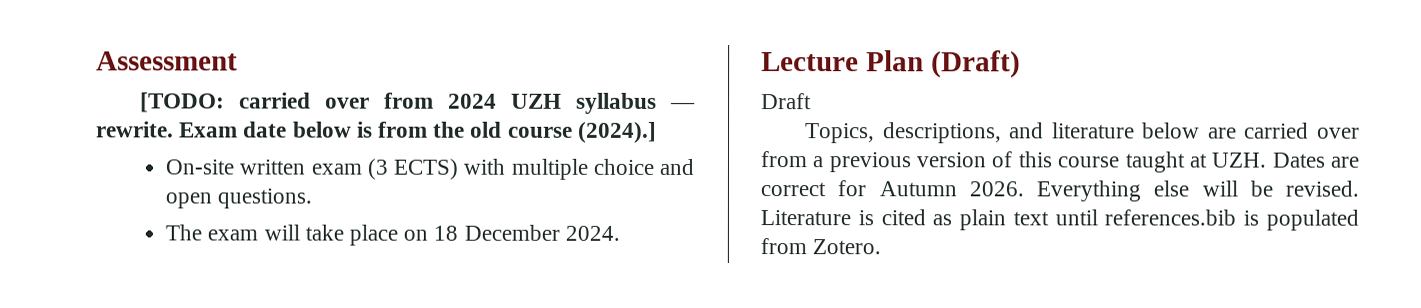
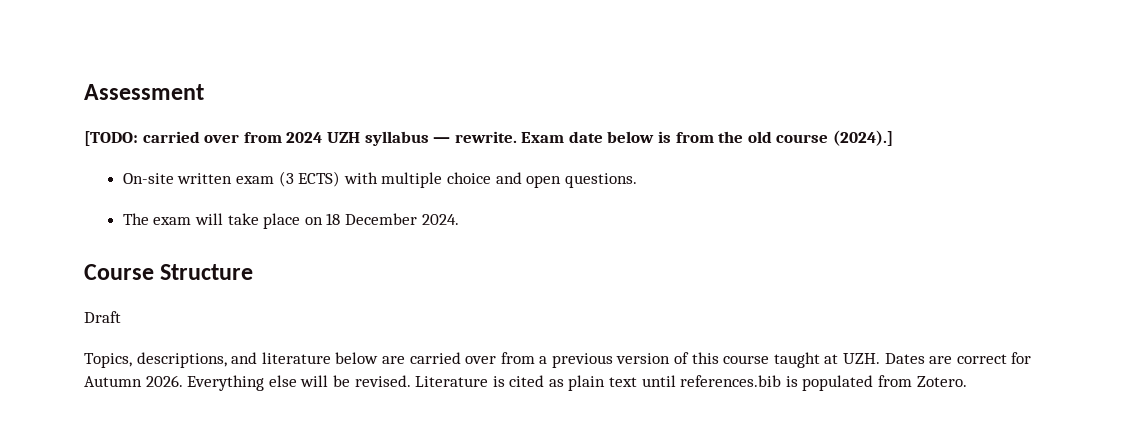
[761,50,1021,79] Lecture Plan (Draft) -> [84,264,254,280] Course Structure

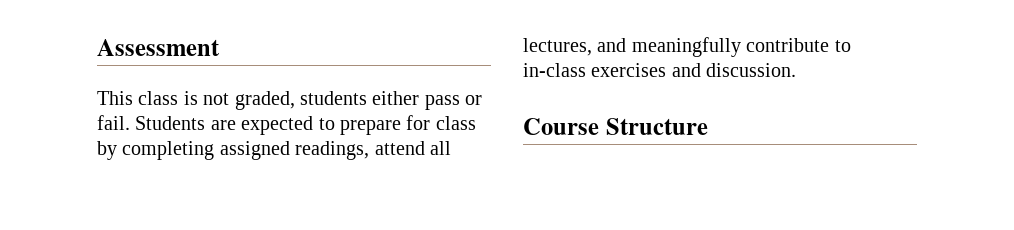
[84,130,894,146] [122,171,637,188] [122,213,459,229] [84,264,254,280] [84,311,121,323] [84,352,1032,368] [84,375,967,391] [TODO: carried over from 2024 UZH syllabus — rewrite. Exam date below is from the old course (2024).] // On-site written exam (3 ECTS) with multiple choice and open questions. // The exam will take place on 18 December 2024. // Course Structure // Draft // Topics, descriptions, and literature below are carried over from a previous version of this course taught at UZH. Dates are correct for Autumn 2026. Everything else will be revised. Literature is cited as plain text until references.bib is populated from Zotero. -> [97,91,483,110] [97,115,476,135] [97,141,451,160] [523,37,851,57] [523,63,797,77] [523,118,708,135] This class is not graded, students either pass or fail. Students are expected to prepare for class by completing assigned readings, attend all lectures, and meaningfully contribute to in-class exercises and discussion. // Course Structure

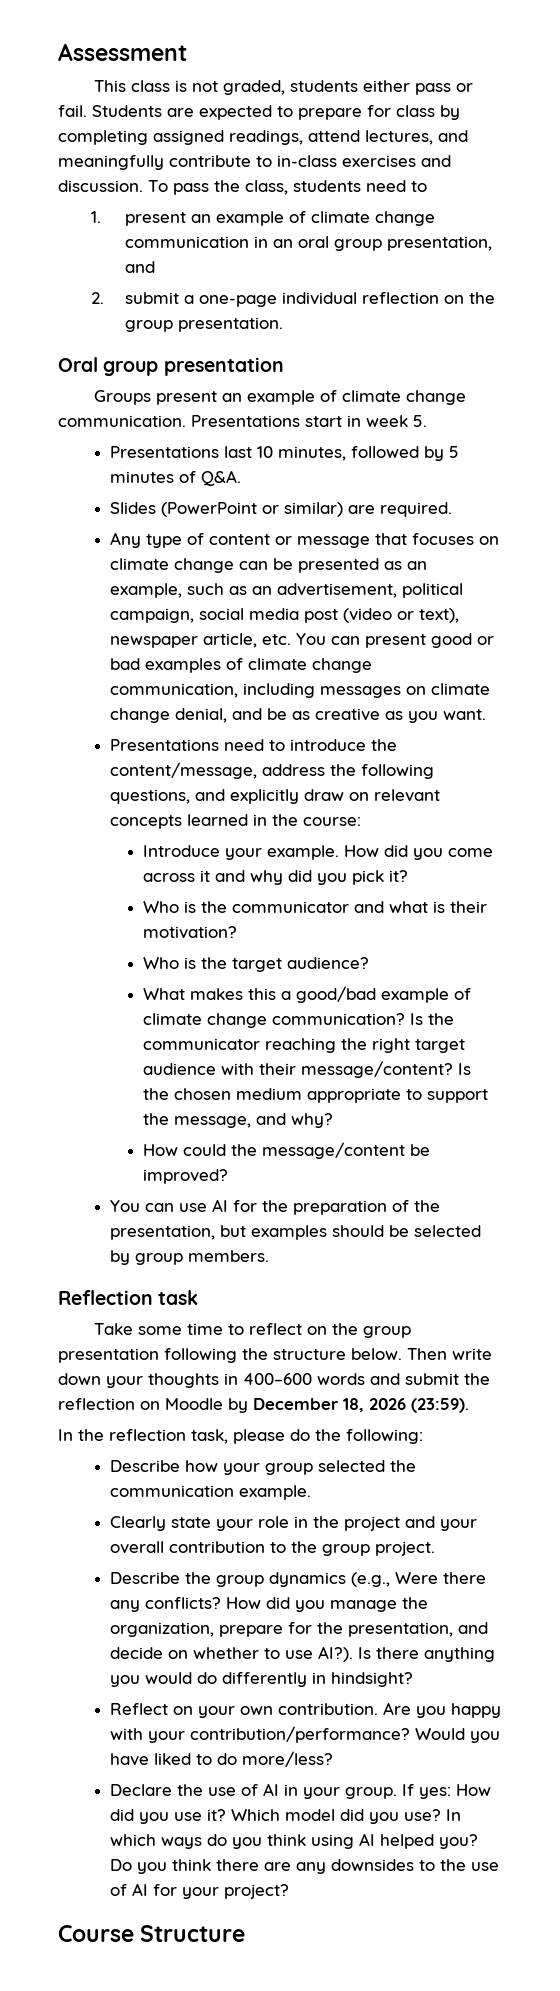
[430,141,451,155] all -> (360, 136) none
(797, 70) none -> [148,180,427,195] [91,211,435,226] [124,236,492,251] [124,261,155,273] [91,292,495,307] [124,317,283,332] [58,357,284,376] [93,390,466,405] [58,415,427,427] [110,446,460,461] [110,470,242,486] [110,502,453,517] [110,532,500,548] [110,558,428,573] [110,583,464,598] [110,608,460,623] [110,633,495,648] [110,658,373,673] [110,683,491,698] [110,708,487,723] [110,739,398,751] [110,762,435,779] [110,789,441,804] [110,814,362,829] [143,845,494,860] [143,870,409,885] [143,901,488,913] [143,926,238,939] [143,957,370,972] [143,986,472,1003] [143,1013,455,1028] [143,1038,466,1053] [143,1061,472,1078] [143,1088,489,1103] [143,1113,334,1128] [143,1142,431,1159] [143,1169,229,1184] [110,1199,441,1215] [110,1225,482,1240] [110,1250,270,1265] [58,1290,199,1305] [93,1323,411,1338] [58,1348,492,1363] [58,1373,490,1388] [58,1398,469,1413] [58,1429,423,1444] [110,1460,417,1475] [110,1485,312,1500] [110,1516,478,1531] [110,1541,436,1556] [110,1572,487,1587] [110,1597,429,1612] [110,1622,489,1637] [110,1646,496,1662] [110,1672,414,1687] [110,1702,502,1718] [110,1726,501,1743] [110,1751,334,1767] [110,1783,492,1799] [110,1809,462,1824] [110,1833,479,1849] [110,1859,500,1874] [110,1883,290,1899] To pass the class, students need to // 1. present an example of climate change communication in an oral group presentation, and // 2. submit a one-page individual reflection on the group presentation. // Oral group presentation // Groups present an example of climate change communication. Presentations start in week 5. // Presentations last 10 minutes, followed by 5 minutes of Q&A. // Slides (PowerPoint or similar) are required. // Any type of content or message that focuses on climate change can be presented as an example, such as an advertisement, political campaign, social media post (video or text), newspaper article, etc. You can present good or bad examples of climate change communication, including messages on climate change denial, and be as creative as you want. // Presentations need to introduce the content/message, address the following questions, and explicitly draw on relevant concepts learned in the course: // Introduce your example. How did you come across it and why did you pick it? // Who is the communicator and what is their motivation? // Who is the target audience? // What makes this a good/bad example of climate change communication? Is the communicator reaching the right target audience with their message/content? Is the chosen medium appropriate to support the message, and why? // How could the message/content be improved? // You can use AI for the preparation of the presentation, but examples should be selected by group members. // Reflection task // Take some time to reflect on the group presentation following the structure below. Then write down your thoughts in 400–600 words and submit the reflection on Moodle by December 18, 2026 (23:59). // In the reflection task, please do the following: // Describe how your group selected the communication example. // Clearly state your role in the project and your overall contribution to the group project. // Describe the group dynamics (e.g., Were there any conflicts? How did you manage the organization, prepare for the presentation, and decide on whether to use AI?). Is there anything you would do differently in hindsight? // Reflect on your own contribution. Are you happy with your contribution/performance? Would you have liked to do more/less? // Declare the use of AI in your group. If yes: How did you use it? Which model did you use? In which ways do you think using AI helped you? Do you think there are any downsides to the use of AI for your project?

